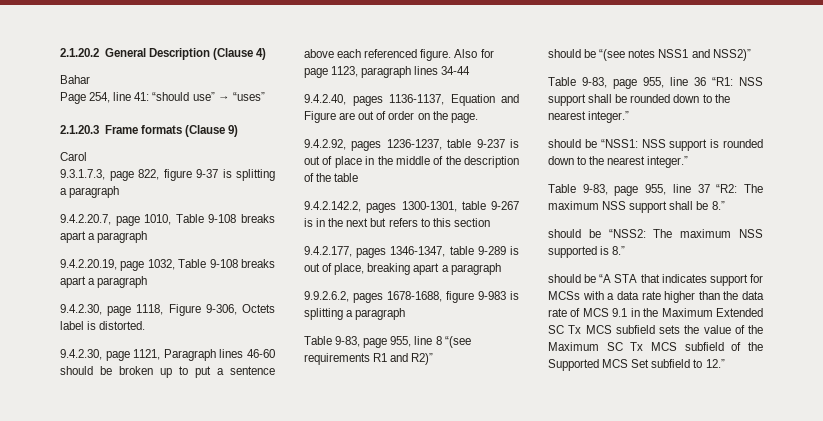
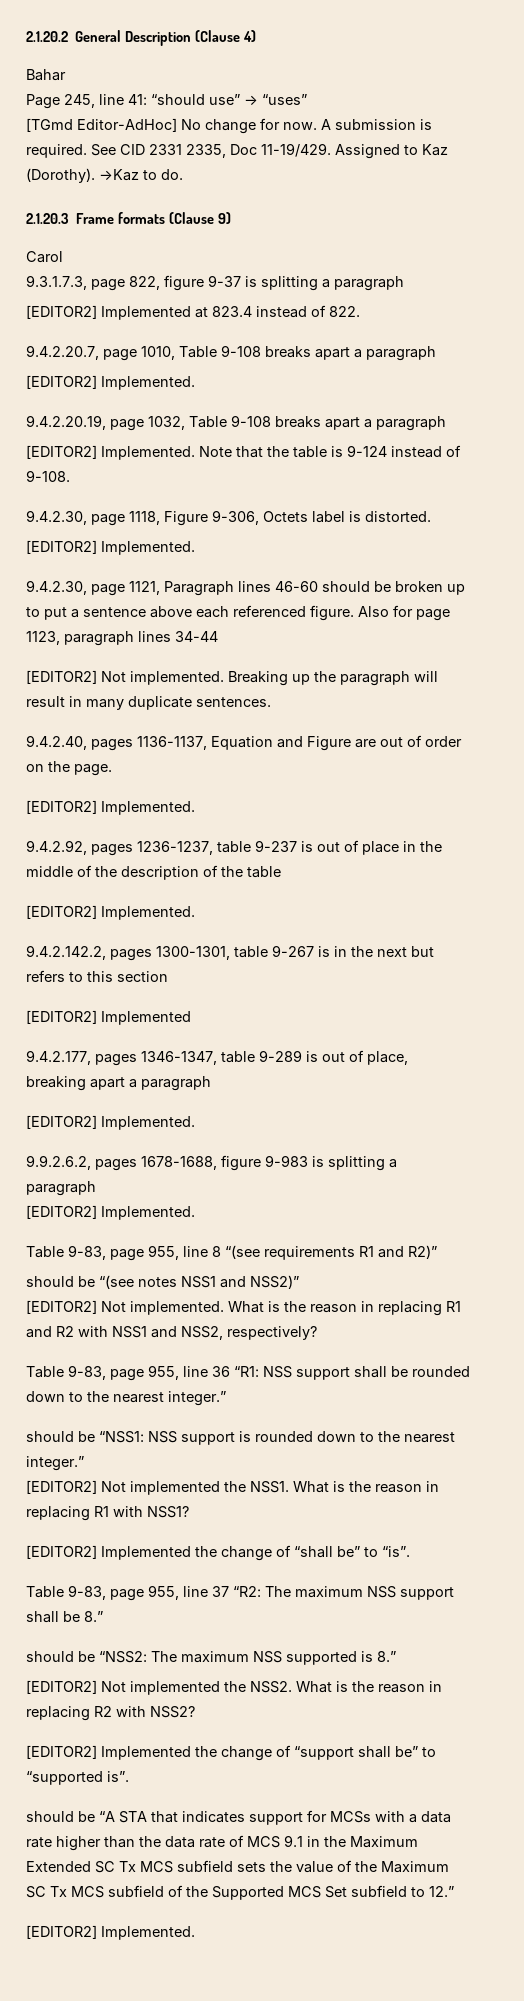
[89,92,111,103] 254, -> [64,94,95,108] 245,
(265, 96) none -> [26,118,432,134] [26,143,448,159] [26,168,183,183] // [TGmd Editor-AdHoc] No change for now. A submission is required. See CID 2331 2335, Doc 11-19/429. Assigned to Kaz (Dorothy). →Kaz to do.
(120, 192) none -> [26,305,360,320] // [EDITOR2] Implemented at 823.4 instead of 822.
(148, 237) none -> [26,375,195,390] // [EDITOR2] Implemented.
(148, 282) none -> [26,445,461,460] [26,470,70,482] // [EDITOR2] Implemented. Note that the table is 9-124 instead of 9-108.
(146, 325) none -> [26,540,195,555] // [EDITOR2] Implemented.
(471, 70) none -> [26,670,438,686] [26,696,271,710] // [EDITOR2] Not implemented. Breaking up the paragraph will result in many duplicate sentences.
(478, 118) none -> [26,800,195,815] // [EDITOR2] Implemented.
(359, 177) none -> [26,905,195,920] // [EDITOR2] Implemented.
(490, 222) none -> [26,1010,191,1025] // [EDITOR2] Implemented
(501, 269) none -> [26,1115,195,1130] // [EDITOR2] Implemented.
(406, 314) none -> [26,1205,195,1220] // [EDITOR2] Implemented.
(751, 55) none -> [26,1300,461,1316] [26,1326,317,1340] // [EDITOR2] Not implemented. What is the reason in replacing R1 and R2 with NSS1 and NSS2, respectively?
(689, 162) none -> [26,1480,439,1495] [26,1506,189,1521] [26,1545,410,1561] // [EDITOR2] Not implemented the NSS1. What is the reason in replacing R1 with NSS1? // [EDITOR2] Implemented the change of “shall be” to “is”.
(626, 250) none -> [26,1680,442,1695] [26,1706,195,1721] [26,1745,436,1761] [26,1771,129,1785] // [EDITOR2] Not implemented the NSS2. What is the reason in replacing R2 with NSS2? // [EDITOR2] Implemented the change of “support shall be” to “supported is”.
(725, 363) none -> [26,1925,195,1940] // [EDITOR2] Implemented.

